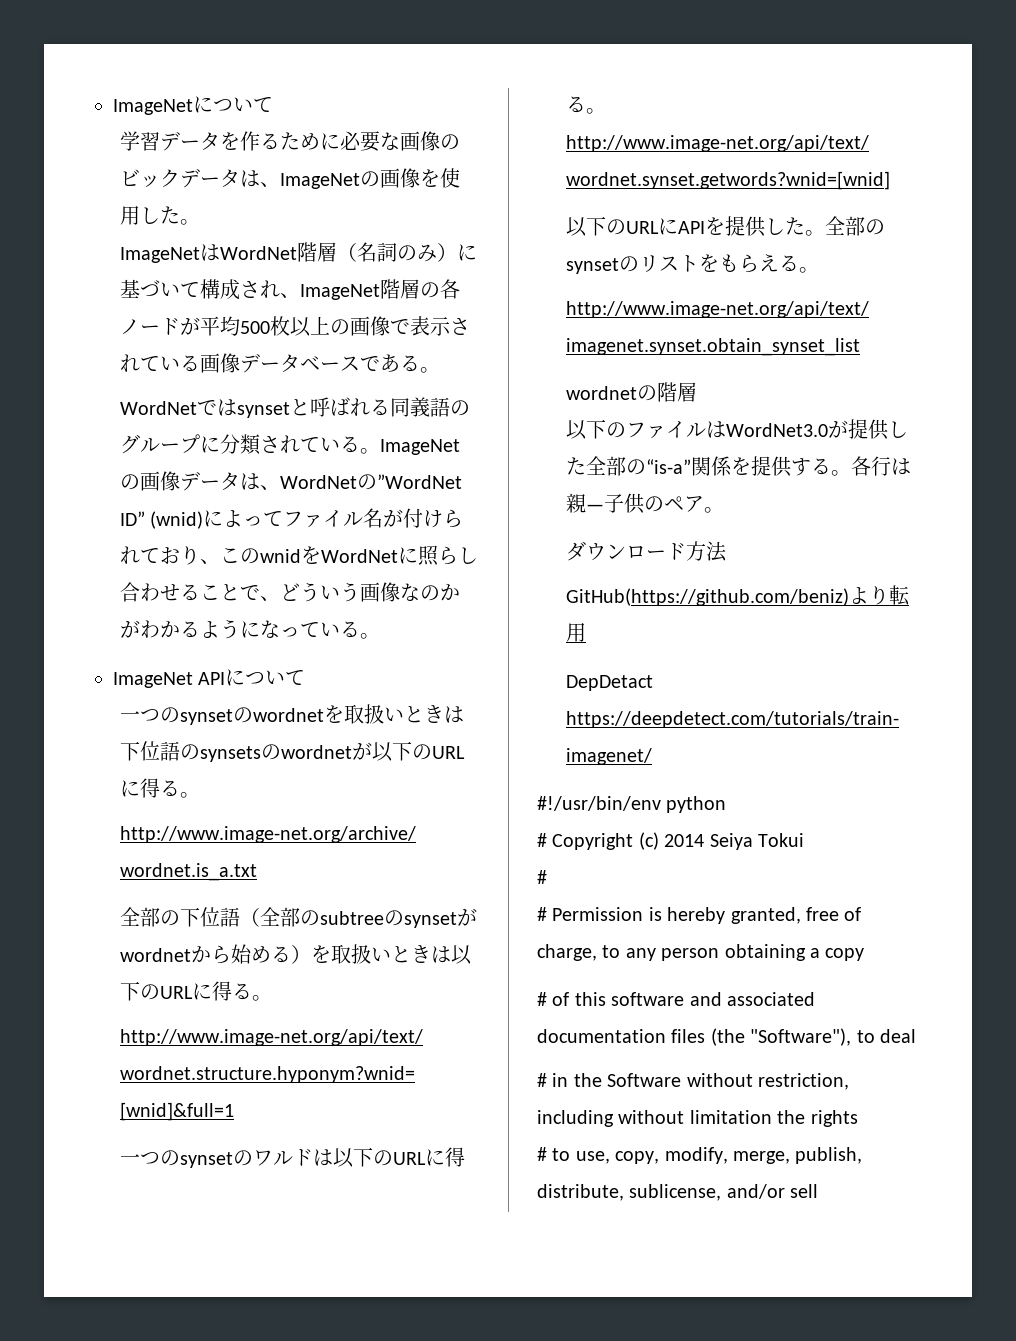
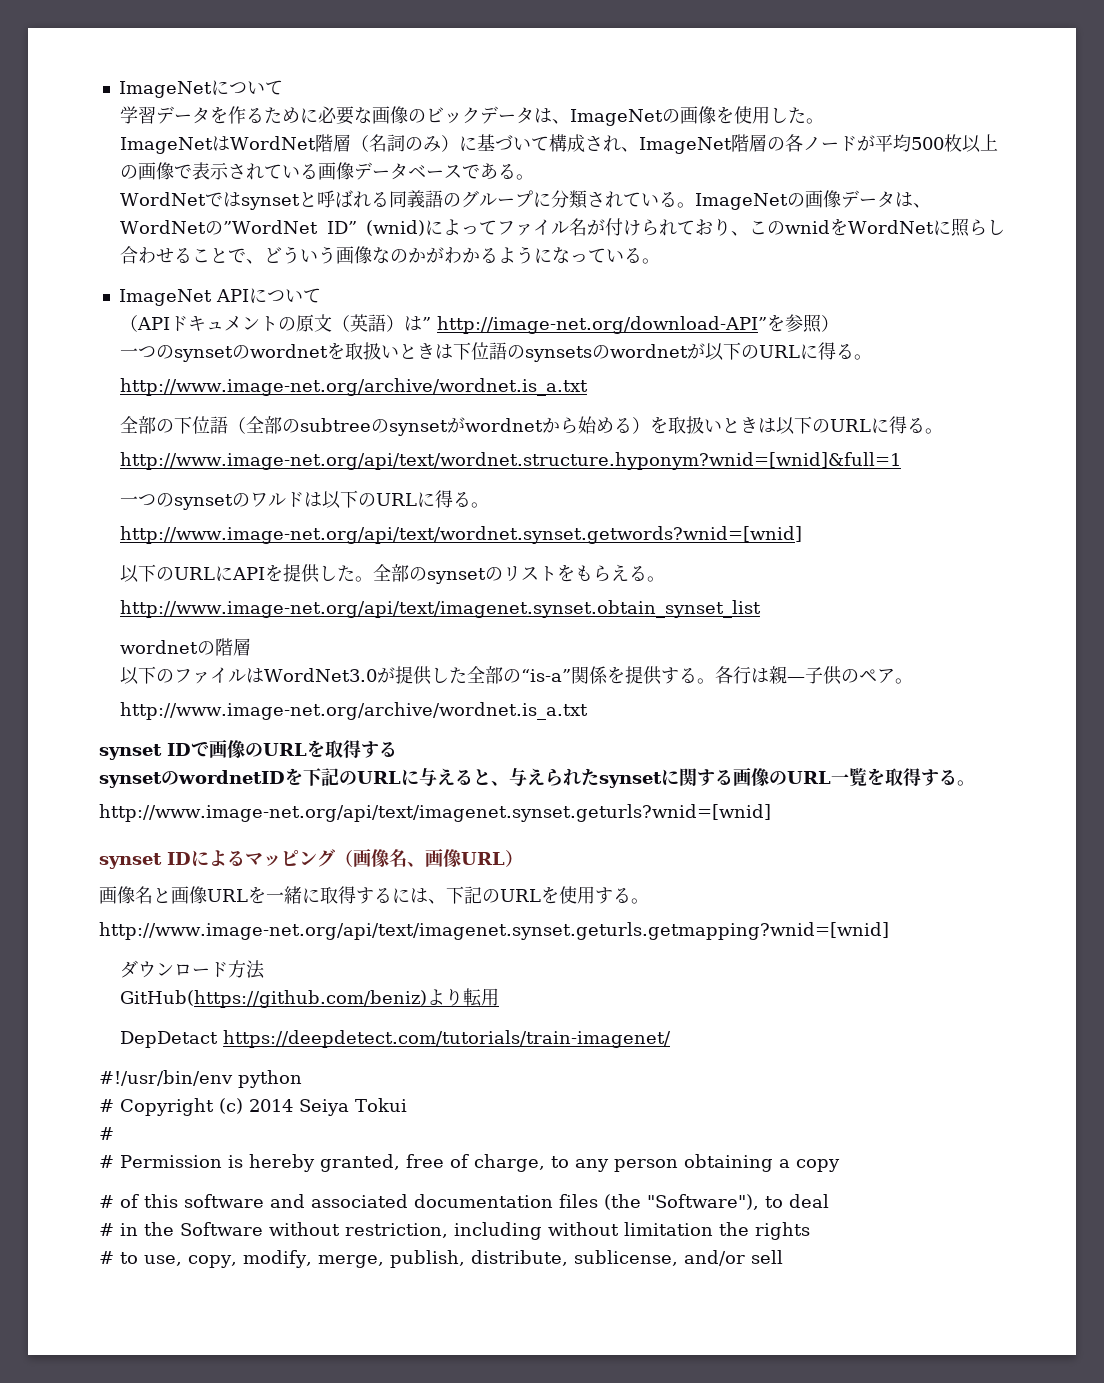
(306, 677) none -> [120,314,840,334] // （APIドキュメントの原文（英語）は” http://image-net.org/download-API”を参照）
(725, 510) none -> [120,702,589,720] [99,740,397,760] [99,767,975,788] [99,804,771,822] [99,849,523,869] [99,886,649,904] [99,922,889,940] // http://www.image-net.org/archive/wordnet.is_a.txt // synset IDで画像のURLを取得する // synsetのwordnetIDを下記のURLに与えると、与えられたsynsetに関する画像のURL一覧を取得する。 // http://www.image-net.org/api/text/imagenet.synset.geturls?wnid=[wnid] // synset IDによるマッピング（画像名、画像URL） // 画像名と画像URLを一緒に取得するには、下記のURLを使用する。 // http://www.image-net.org/api/text/imagenet.synset.geturls.getmapping?wnid=[wnid]

